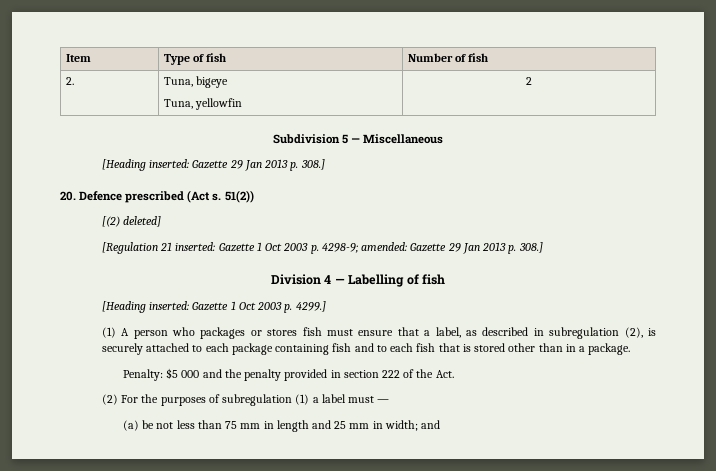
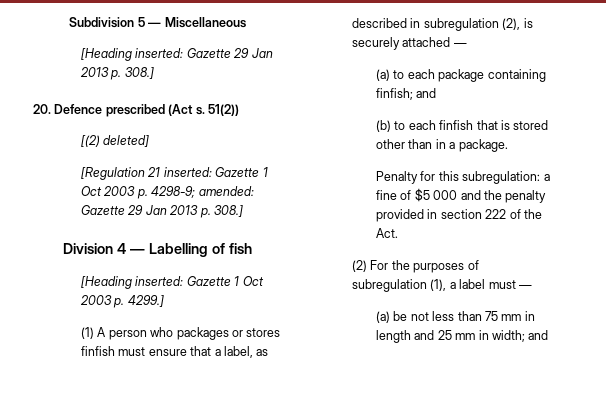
[65,54,91,62] [163,53,227,65] [407,53,489,62] [65,77,74,85] [163,76,228,88] [163,98,242,110] [526,77,532,85] Item | Type of fish | Number of fish // 2. | Tuna, bigeye // Tuna, yellowfin | 2 // -> (69, 22) none
[302,327,322,336] fish -> [81,346,116,356] finfish
(190, 347) none -> [453,43,467,47] [376,69,391,81] — // (a)
[332,343,436,352] fish and to each fish -> [376,88,437,100] [376,120,474,132] finfish; and // (b) to each finfish
[122,369,163,381] Penalty: -> [376,171,550,184] [376,190,412,200] Penalty for this subregulation: a fine of
[295,394,310,405] (1) -> [430,279,447,291] (1),

